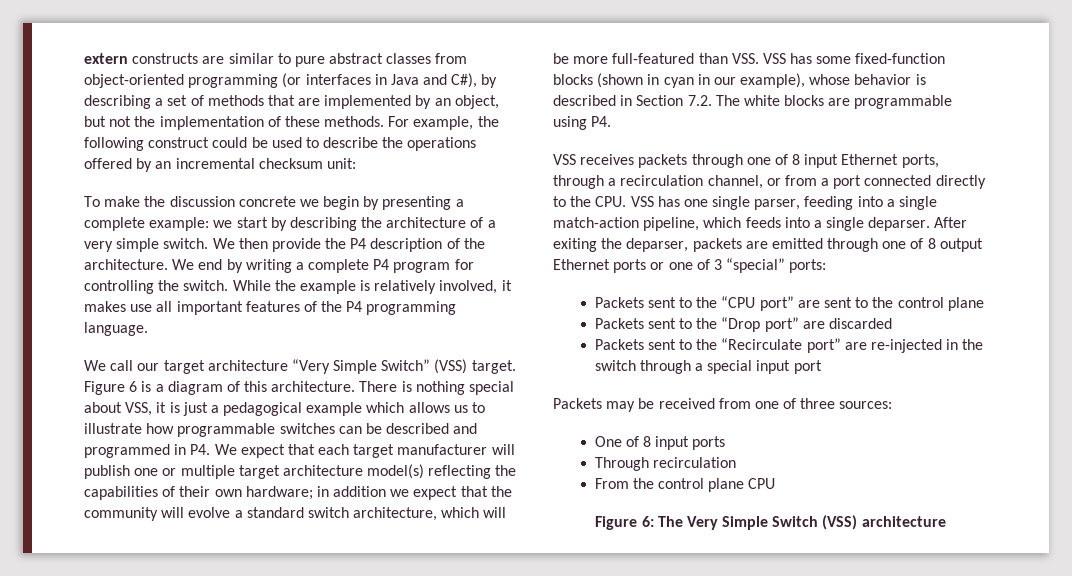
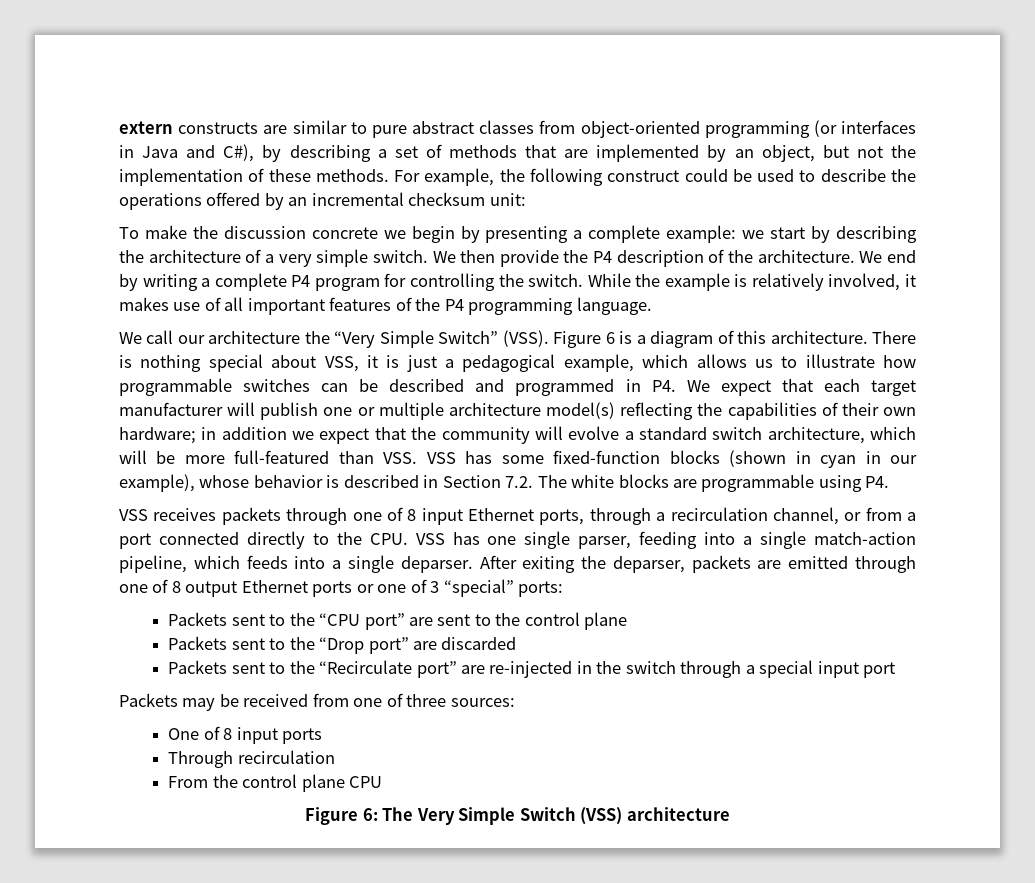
(153, 308) none -> [204,297,221,311] of
[163,360,288,374] target architecture -> [208,331,330,344] architecture the
[434,359,516,374] (VSS) target. -> [502,330,549,347] (VSS).
[306,402,363,416] example -> [563,354,634,372] example,
[238,465,280,479] target -> (444, 411) none

